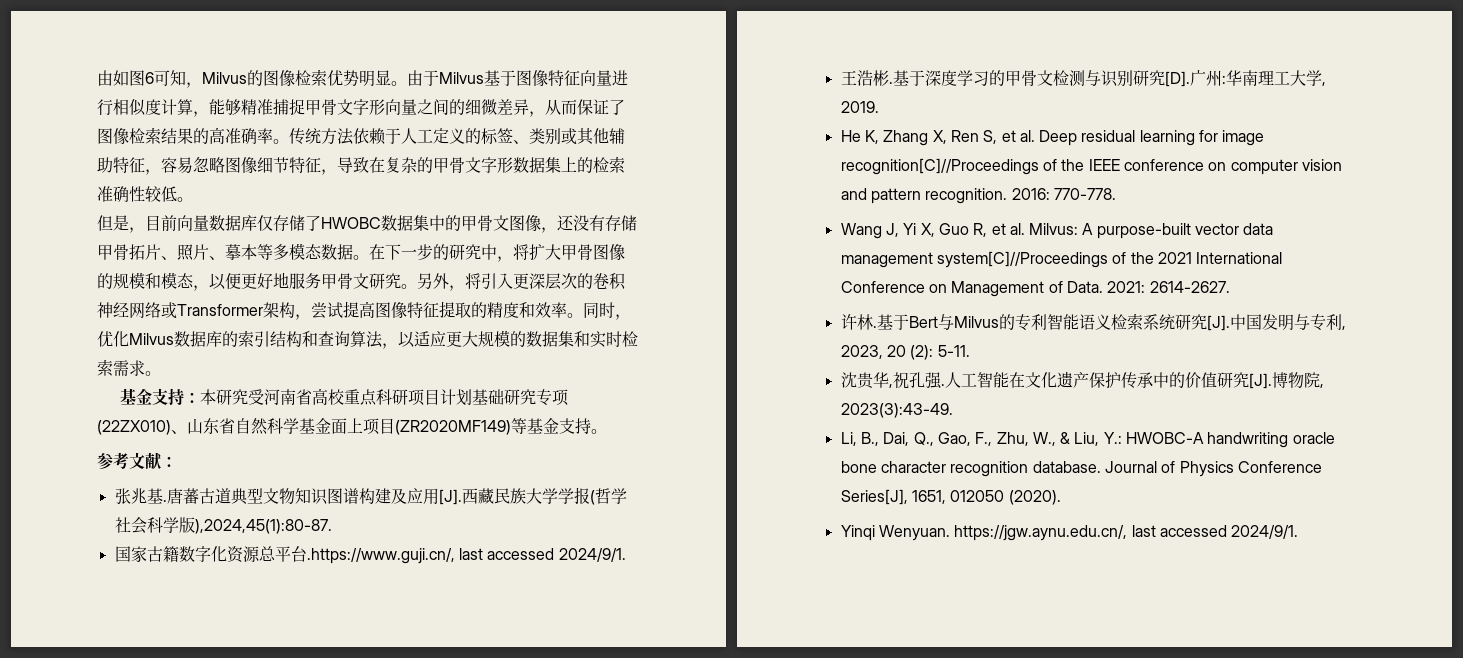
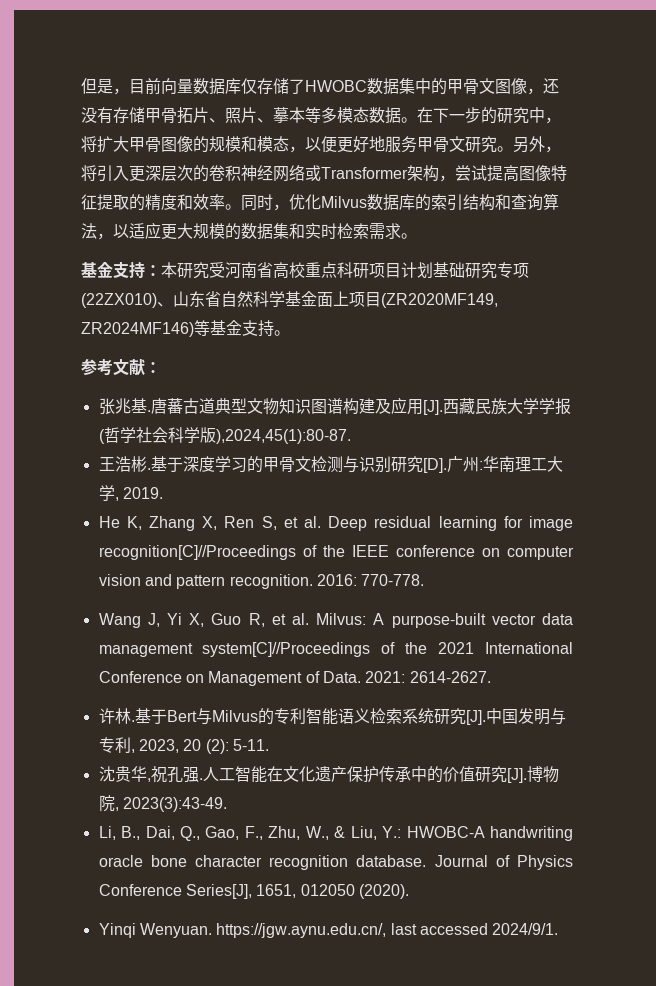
[97,69,628,88] [97,99,625,117] [97,127,625,145] [97,156,625,175] [97,186,193,202] 由如图6可知，Milvus的图像检索优势明显。由于Milvus基于图像特征向量进行相似度计算，能够精准捕捉甲骨文字形向量之间的细微差异，从而保证了图像检索结果的高准确率。传统方法依赖于人工定义的标签、类别或其他辅助特征，容易忽略图像细节特征，导致在复杂的甲骨文字形数据集上的检索准确性较低。 // -> (81, 86) none
[395,420,511,435] (ZR2020MF149) -> [381,293,498,308] [81,322,194,337] (ZR2020MF149, ZR2024MF146)
[114,546,626,564] // 国家古籍数字化资源总平台.https://www.guji.cn/, last accessed 2024/9/1. -> (351, 436) none

